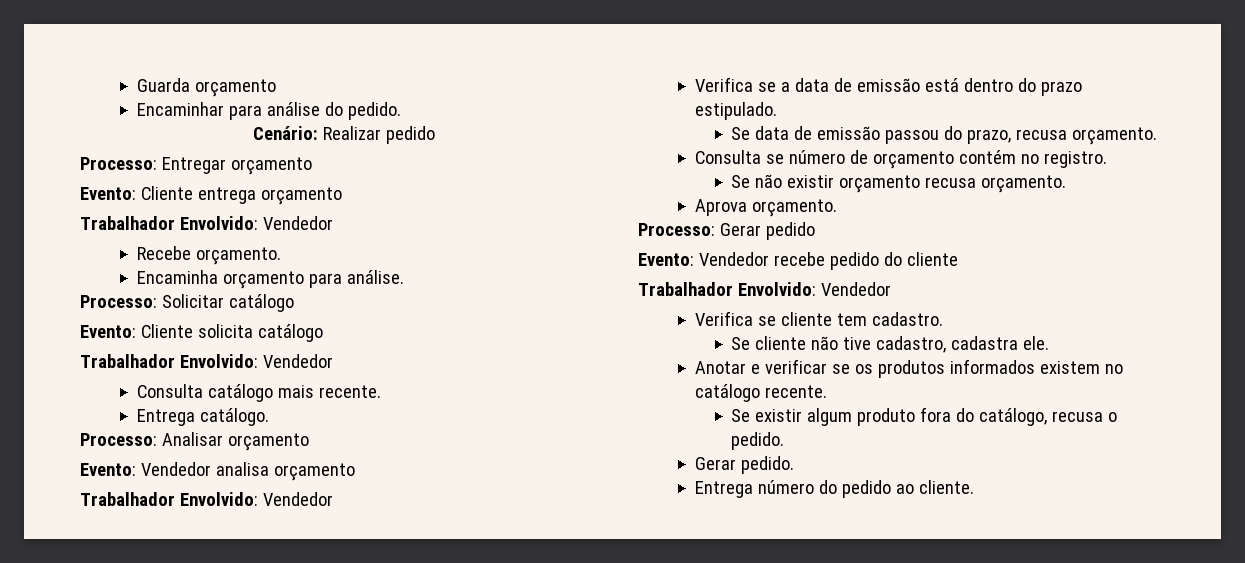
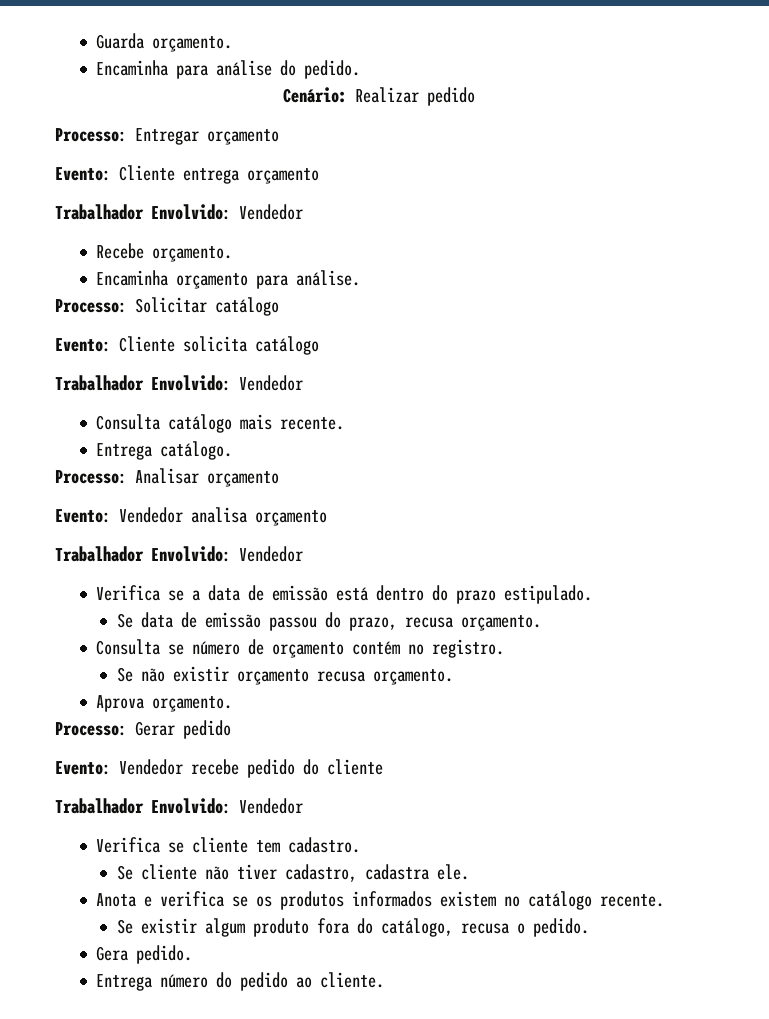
[194,79,276,97] [136,102,224,116] orçamento // Encaminhar -> [152,36,233,52] [96,60,169,76] orçamento. // Encaminha
[843,337,872,350] tive -> [237,864,278,880] tiver
[694,359,827,374] Anotar e verificar -> [96,891,225,907] Anota e verifica
[694,457,736,470] Gerar -> [96,946,129,961] Gera

